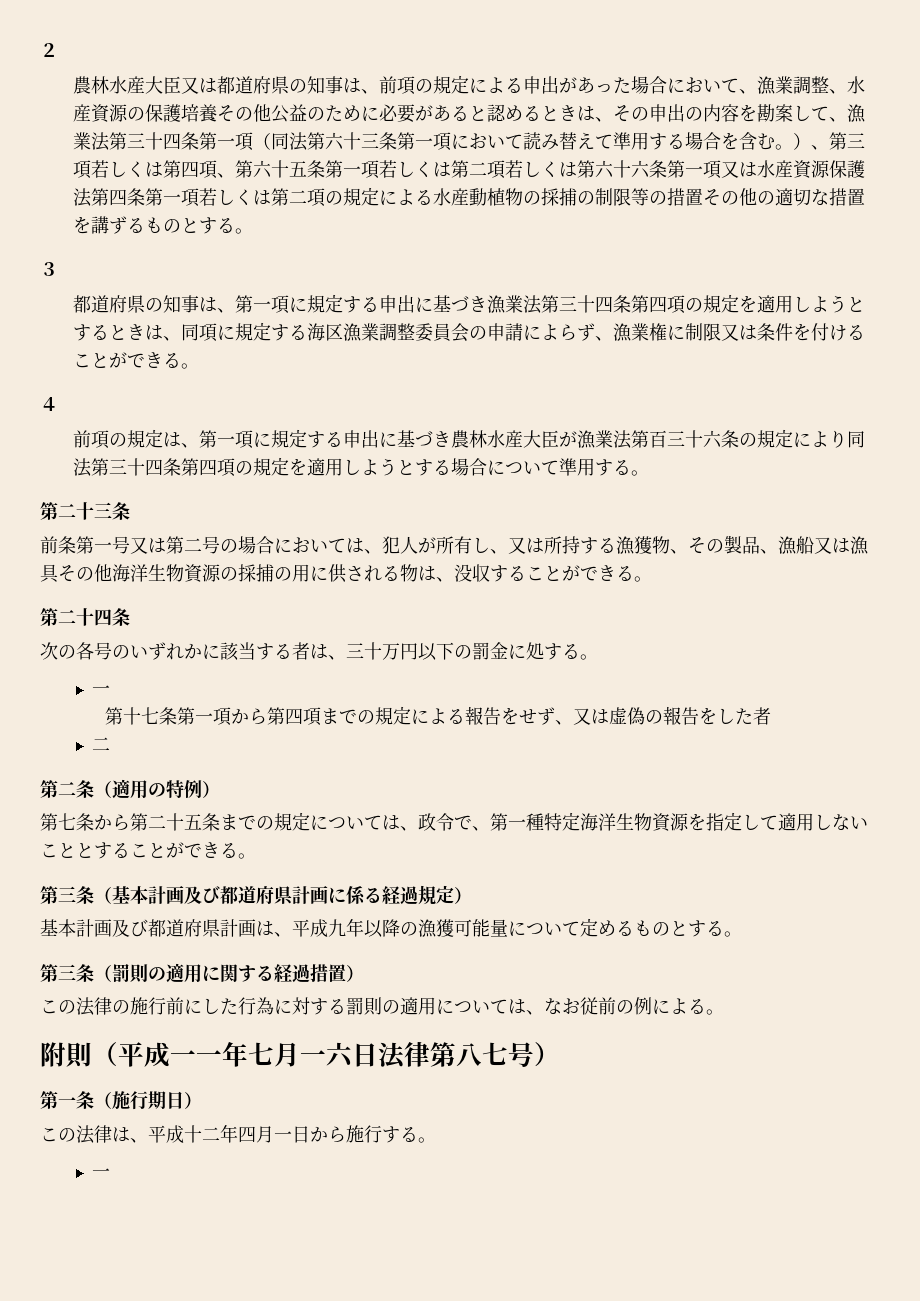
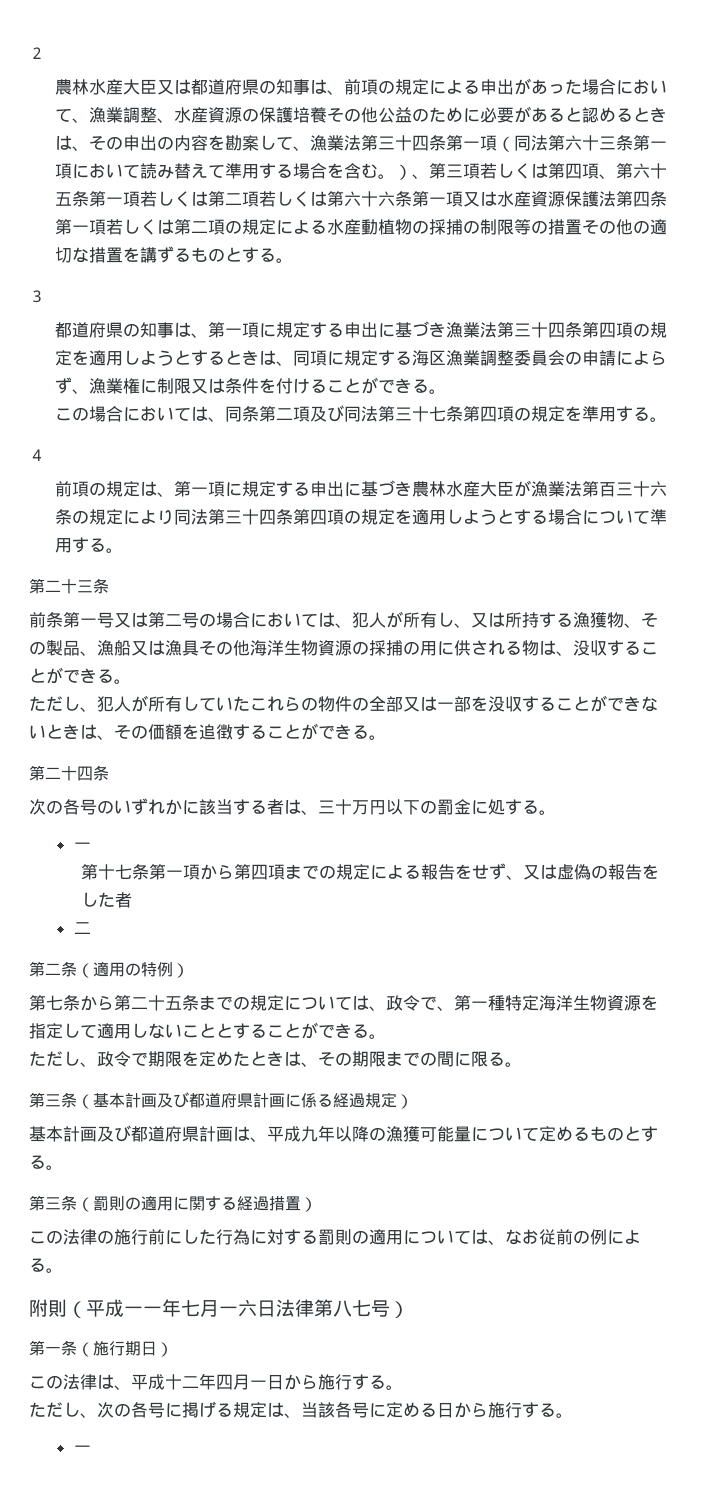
(199, 366) none -> [55,405,668,422] // この場合においては、同条第二項及び同法第三十七条第四項の規定を準用する。
(652, 579) none -> [29,695,658,712] [29,723,386,740] // ただし、犯人が所有していたこれらの物件の全部又は一部を没収することができないときは、その価額を追徴することができる。
(256, 856) none -> [29,1051,522,1067] // ただし、政令で期限を定めたときは、その期限までの間に限る。
(436, 1140) none -> [29,1401,573,1418] // ただし、次の各号に掲げる規定は、当該各号に定める日から施行する。

